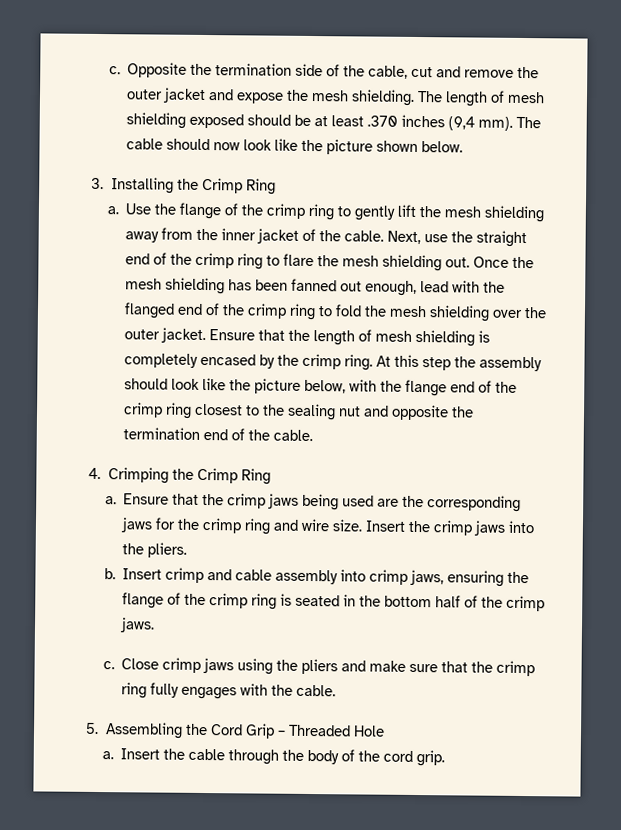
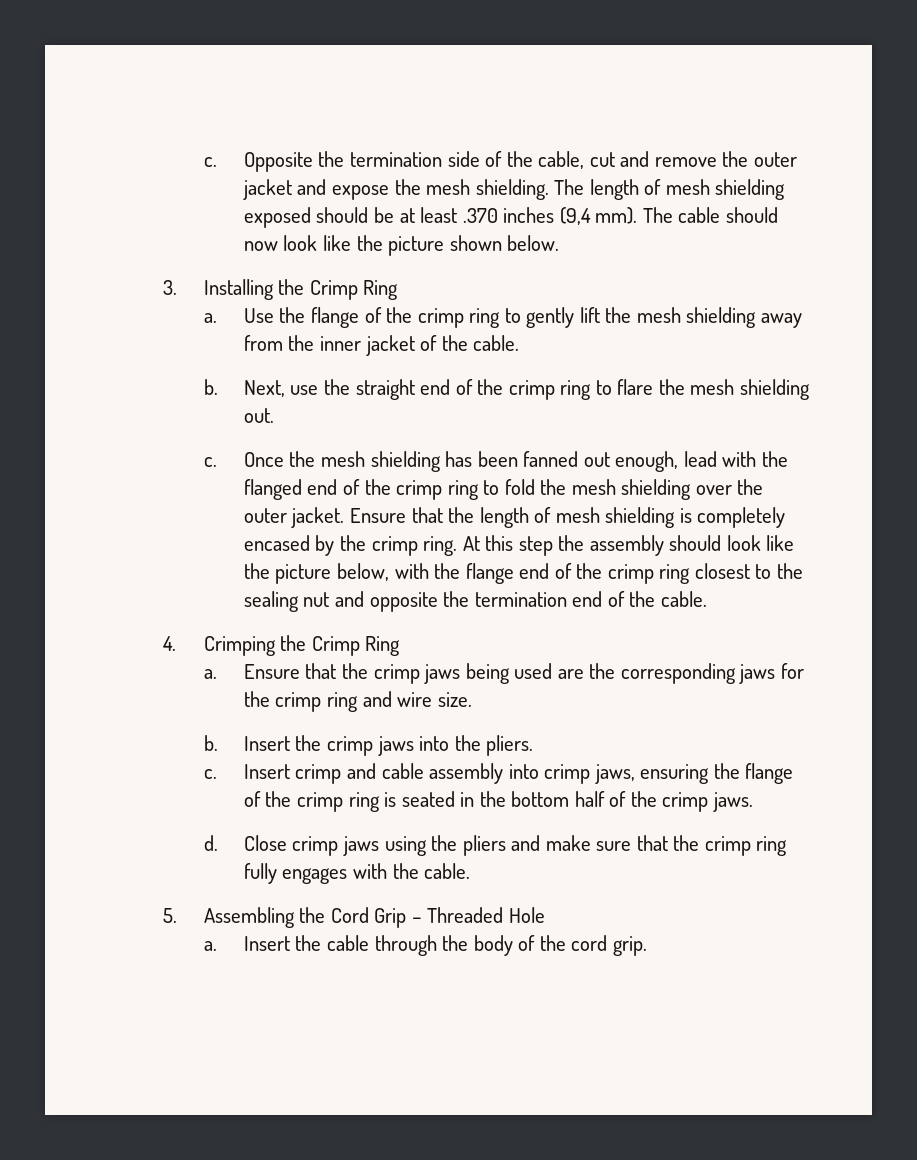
(384, 236) none -> [203,379,218,395] // b.
(470, 262) none -> [203,457,217,467] // c.
(363, 525) none -> [203,735,218,751] // b.
[103,568,116,580] b. -> [203,769,217,779] c.
[102,661,115,670] c. -> [203,835,218,851] d.

